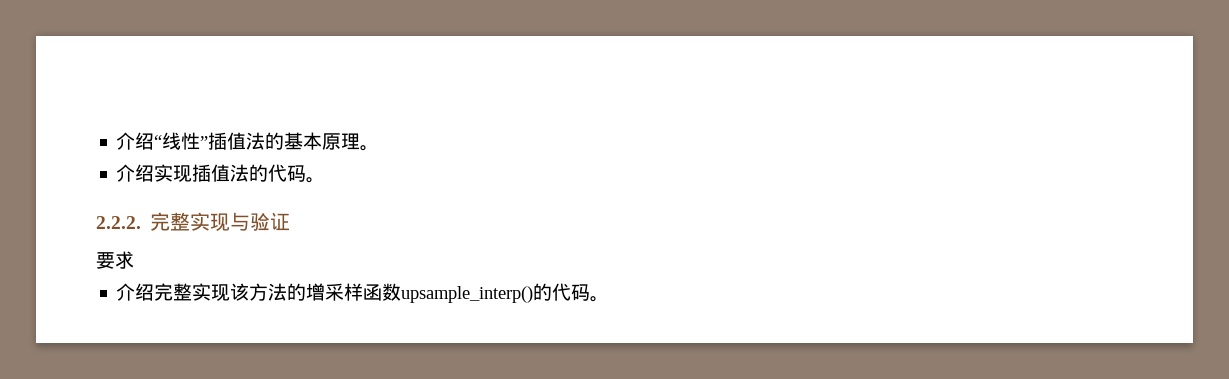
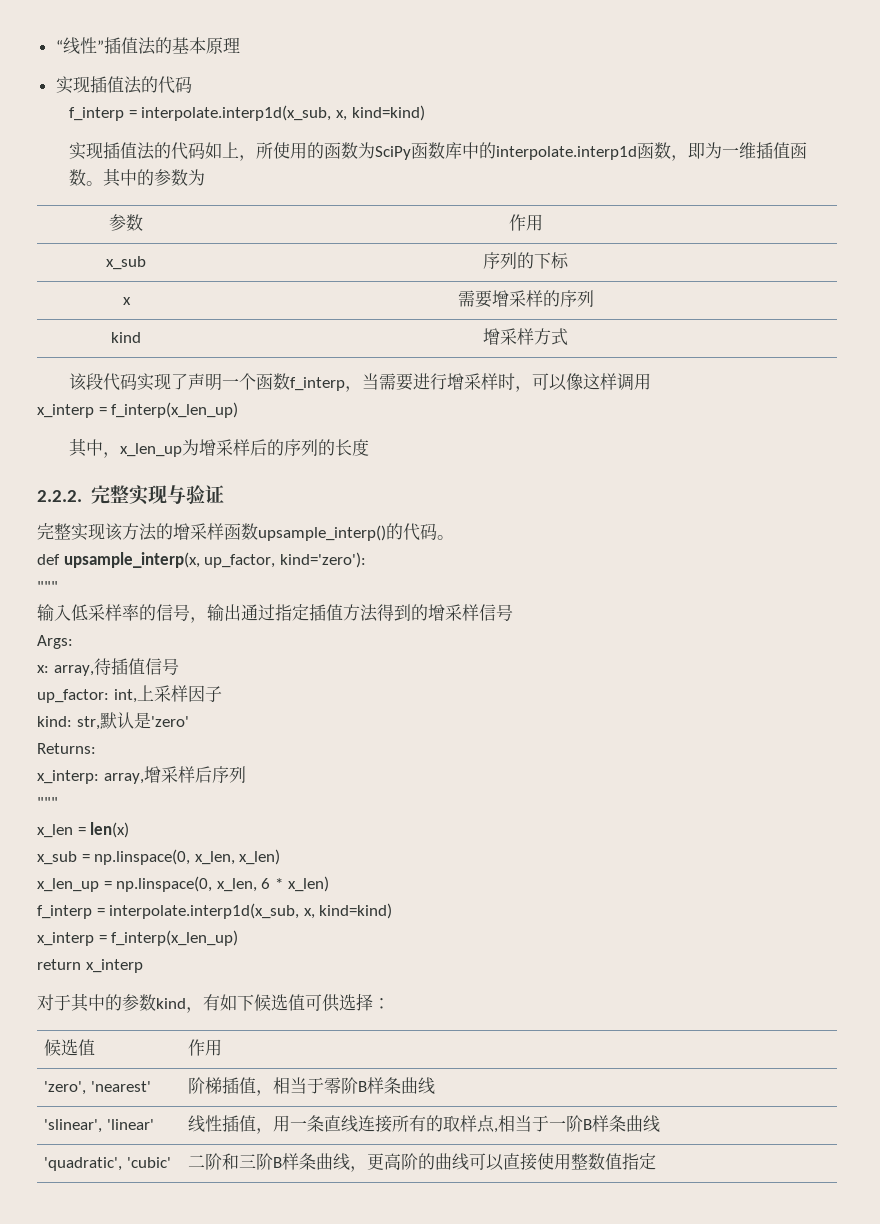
[116,132,155,150] 介绍 -> (55, 46) none
[360,145,380,151] [116,164,326,183] 。 // 介绍实现插值法的代码。 -> [55,76,192,94] [69,105,425,121] [69,142,808,161] [69,168,206,187] [109,214,143,231] [508,214,543,231] [106,256,146,270] [483,252,569,269] [122,297,131,305] [457,290,594,308] [111,332,141,343] [483,328,568,346] [69,373,652,392] [37,402,239,418] [69,438,370,458] // 实现插值法的代码 // f_interp = interpolate.interp1d(x_sub, x, kind=kind) // 实现插值法的代码如上，所使用的函数为SciPy函数库中的interpolate.interp1d函数，即为一维插值函数。其中的参数为 // 参数 | 作用 // x_sub | 序列的下标 // x | 需要增采样的序列 // kind | 增采样方式 // 该段代码实现了声明一个函数f_interp，当需要进行增采样时，可以像这样调用 // x_interp = f_interp(x_len_up) // 其中，x_len_up为增采样后的序列的长度
[96,251,134,269] [116,283,155,301] 要求 // 介绍 -> (224, 494) none
(610, 299) none -> [37,552,366,568] [37,581,58,592] [37,604,513,623] [37,635,73,649] [37,658,179,676] [37,685,222,703] [37,712,189,730] [37,743,96,754] [37,766,246,784] [37,797,58,808] [37,822,130,838] [37,849,281,865] [37,876,329,892] [37,903,393,919] [37,930,239,946] [37,959,143,973] [37,993,390,1013] [44,1039,96,1056] [188,1039,223,1056] [44,1081,151,1095] [188,1077,436,1096] [44,1119,154,1133] [188,1115,661,1134] [44,1157,171,1171] [188,1153,657,1172] // def upsample_interp(x, up_factor, kind='zero'): // """ // 输入低采样率的信号，输出通过指定插值方法得到的增采样信号 // Args: // x: array,待插值信号 // up_factor: int,上采样因子 // kind: str,默认是'zero' // Returns: // x_interp: array,增采样后序列 // """ // x_len = len(x) // x_sub = np.linspace(0, x_len, x_len) // x_len_up = np.linspace(0, x_len, 6 * x_len) // f_interp = interpolate.interp1d(x_sub, x, kind=kind) // x_interp = f_interp(x_len_up) // return x_interp // 对于其中的参数kind，有如下候选值可供选择： // 候选值 | 作用 // 'zero', 'nearest' | 阶梯插值，相当于零阶B样条曲线 // 'slinear', 'linear' | 线性插值，用一条直线连接所有的取样点,相当于一阶B样条曲线 // 'quadratic', 'cubic' | 二阶和三阶B样条曲线，更高阶的曲线可以直接使用整数值指定

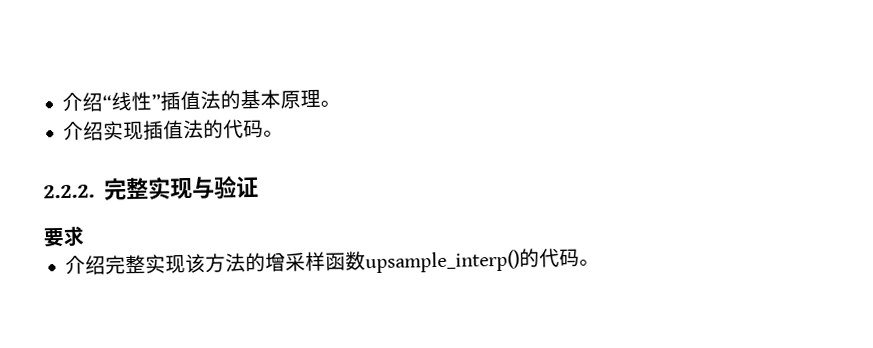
(55, 46) none -> [62,92,104,112] 介绍
[55,76,192,94] [69,105,425,121] [69,142,808,161] [69,168,206,187] [109,214,143,231] [508,214,543,231] [106,256,146,270] [483,252,569,269] [122,297,131,305] [457,290,594,308] [111,332,141,343] [483,328,568,346] [69,373,652,392] [37,402,239,418] [69,438,370,458] // 实现插值法的代码 // f_interp = interpolate.interp1d(x_sub, x, kind=kind) // 实现插值法的代码如上，所使用的函数为SciPy函数库中的interpolate.interp1d函数，即为一维插值函数。其中的参数为 // 参数 | 作用 // x_sub | 序列的下标 // x | 需要增采样的序列 // kind | 增采样方式 // 该段代码实现了声明一个函数f_interp，当需要进行增采样时，可以像这样调用 // x_interp = f_interp(x_len_up) // 其中，x_len_up为增采样后的序列的长度 -> [320,100,342,107] [63,119,285,141] 。 // 介绍实现插值法的代码。
(224, 494) none -> [43,225,85,248] [65,255,107,275] 要求 // 介绍
[37,552,366,568] [37,581,58,592] [37,604,513,623] [37,635,73,649] [37,658,179,676] [37,685,222,703] [37,712,189,730] [37,743,96,754] [37,766,246,784] [37,797,58,808] [37,822,130,838] [37,849,281,865] [37,876,329,892] [37,903,393,919] [37,930,239,946] [37,959,143,973] [37,993,390,1013] [44,1039,96,1056] [188,1039,223,1056] [44,1081,151,1095] [188,1077,436,1096] [44,1119,154,1133] [188,1115,661,1134] [44,1157,171,1171] [188,1153,657,1172] // def upsample_interp(x, up_factor, kind='zero'): // """ // 输入低采样率的信号，输出通过指定插值方法得到的增采样信号 // Args: // x: array,待插值信号 // up_factor: int,上采样因子 // kind: str,默认是'zero' // Returns: // x_interp: array,增采样后序列 // """ // x_len = len(x) // x_sub = np.linspace(0, x_len, x_len) // x_len_up = np.linspace(0, x_len, 6 * x_len) // f_interp = interpolate.interp1d(x_sub, x, kind=kind) // x_interp = f_interp(x_len_up) // return x_interp // 对于其中的参数kind，有如下候选值可供选择： // 候选值 | 作用 // 'zero', 'nearest' | 阶梯插值，相当于零阶B样条曲线 // 'slinear', 'linear' | 线性插值，用一条直线连接所有的取样点,相当于一阶B样条曲线 // 'quadratic', 'cubic' | 二阶和三阶B样条曲线，更高阶的曲线可以直接使用整数值指定 -> (601, 262) none

